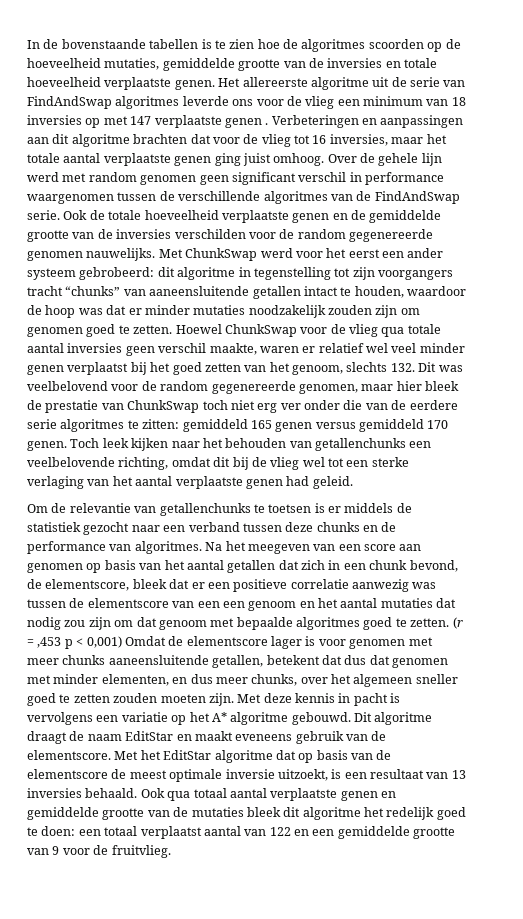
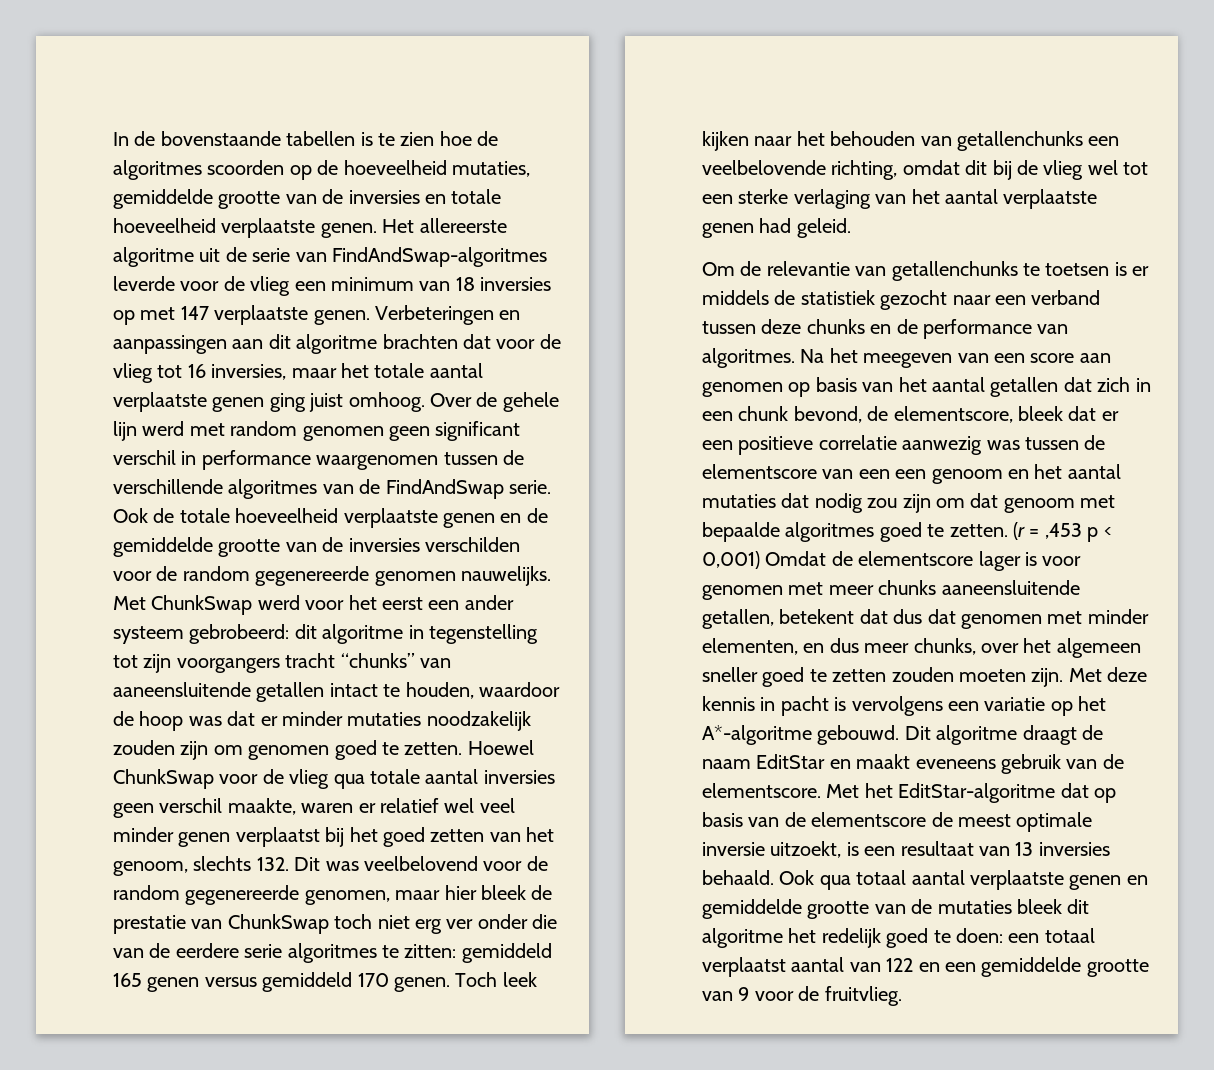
[27,96,254,109] FindAndSwap algoritmes leverde ons -> [332,247,547,267] [113,276,175,291] FindAndSwap-algoritmes leverde
[224,118,269,128] genen . -> [313,310,370,325] genen.
[211,712,289,725] A* algoritme -> [702,725,812,745] A*-algoritme
[163,750,273,763] EditStar algoritme -> [898,783,1056,803] EditStar-algoritme

